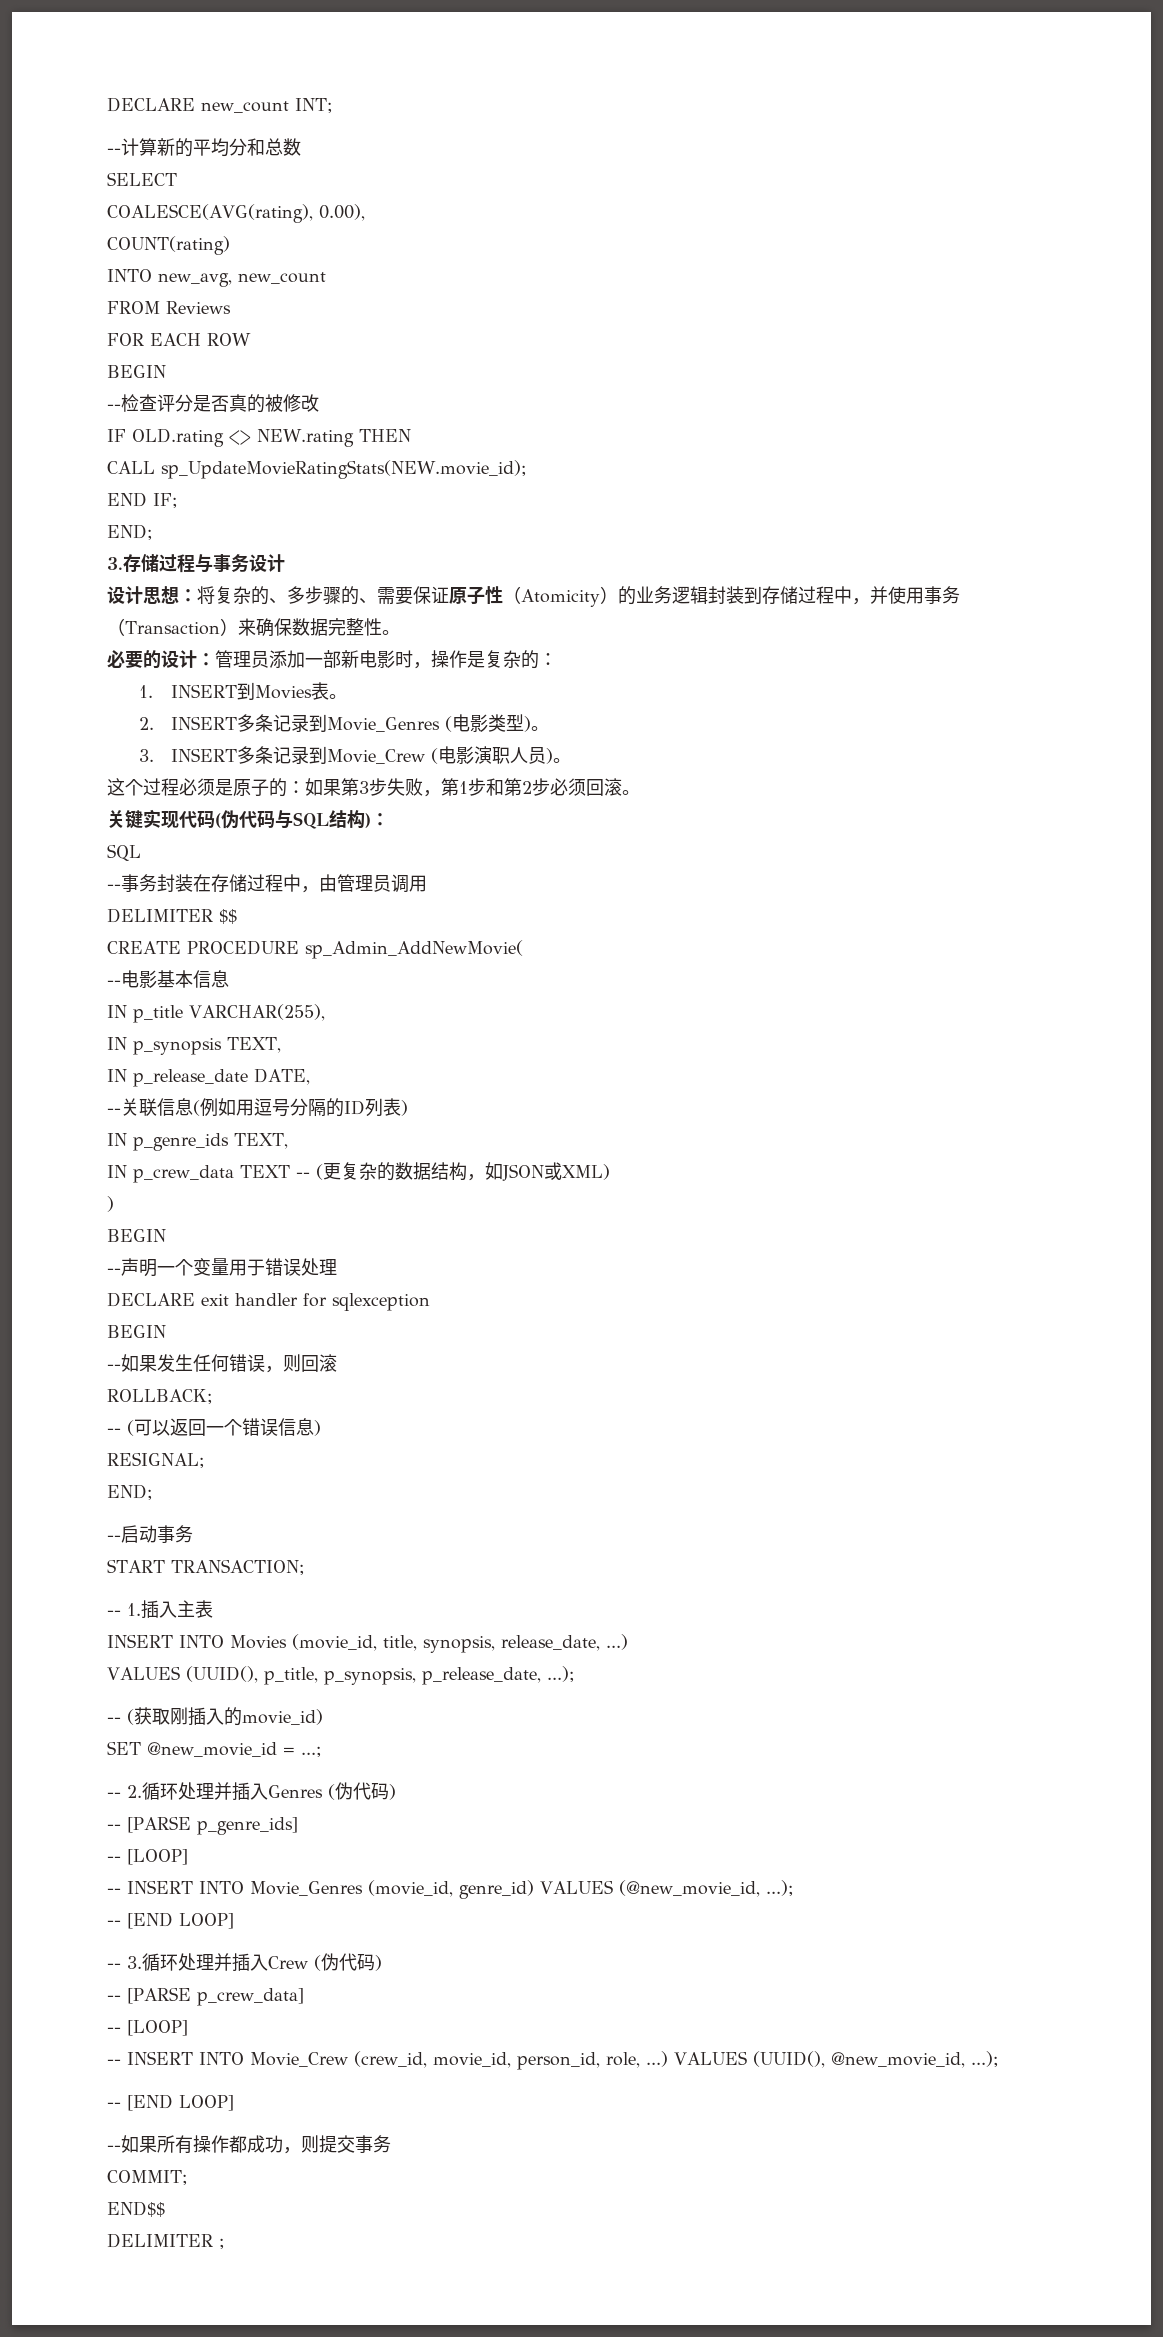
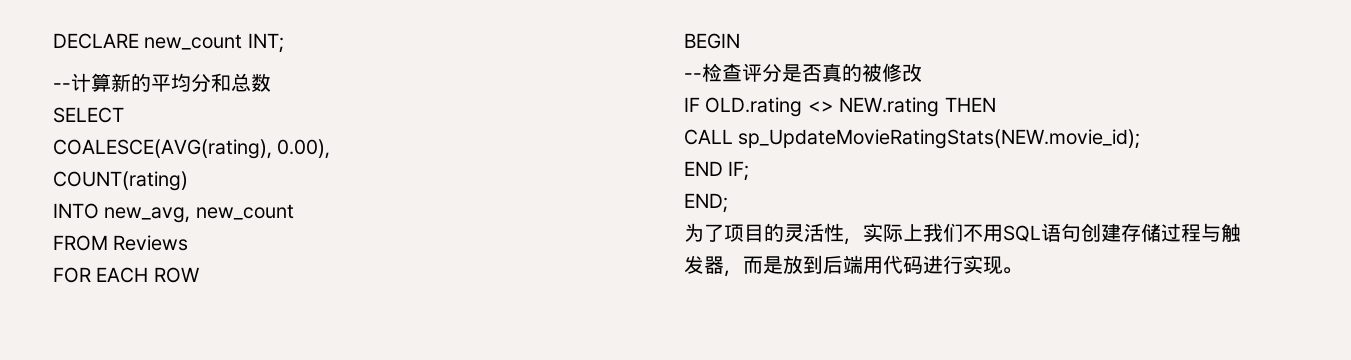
[107,554,285,573] [107,586,960,607] [107,618,400,637] [107,650,557,669] [138,682,347,700] [138,714,549,732] [138,746,571,764] [107,778,640,797] [107,809,389,829] [107,844,141,862] [107,874,427,893] [107,908,237,924] [107,940,523,959] [107,970,229,988] [107,1004,325,1023] [107,1037,281,1055] [107,1068,310,1087] [107,1098,408,1117] [107,1133,288,1151] [107,1162,610,1183] [107,1196,114,1212] [107,1229,166,1242] [107,1258,337,1277] [107,1292,430,1311] [107,1325,166,1338] [107,1354,337,1373] [107,1389,213,1404] [107,1418,321,1436] [107,1452,205,1468] [107,1484,153,1500] [107,1525,193,1543] [107,1559,305,1575] [107,1600,213,1619] [107,1634,628,1653] [107,1666,575,1685] [107,1707,323,1726] [107,1741,322,1757] [107,1782,396,1801] [107,1816,298,1835] [107,1849,188,1865] [107,1880,794,1899] [107,1912,234,1929] [107,1953,382,1972] [107,1987,304,2006] [107,2020,188,2036] [107,2051,999,2070] [107,2094,234,2111] [107,2135,391,2154] [107,2170,188,2185] [107,2201,165,2217] [107,2233,225,2249] 3.存储过程与事务设计 // 设计思想：将复杂的、多步骤的、需要保证原子性（Atomicity）的业务逻辑封装到存储过程中，并使用事务（Transaction）来确保数据完整性。 // 必要的设计：管理员添加一部新电影时，操作是复杂的： // 1. INSERT到Movies表。 // 2. INSERT多条记录到Movie_Genres (电影类型)。 // 3. INSERT多条记录到Movie_Crew (电影演职人员)。 // 这个过程必须是原子的：如果第3步失败，第1步和第2步必须回滚。 // 关键实现代码(伪代码与SQL结构)： // SQL // --事务封装在存储过程中，由管理员调用 // DELIMITER $$ // CREATE PROCEDURE sp_Admin_AddNewMovie( // --电影基本信息 // IN p_title VARCHAR(255), // IN p_synopsis TEXT, // IN p_release_date DATE, // --关联信息(例如用逗号分隔的ID列表) // IN p_genre_ids TEXT, // IN p_crew_data TEXT -- (更复杂的数据结构，如JSON或XML) // ) // BEGIN // --声明一个变量用于错误处理 // DECLARE exit handler for sqlexception // BEGIN // --如果发生任何错误，则回滚 // ROLLBACK; // -- (可以返回一个错误信息) // RESIGNAL; // END; // --启动事务 // START TRANSACTION; // -- 1.插入主表 // INSERT INTO Movies (movie_id, title, synopsis, release_date, ...) // VALUES (UUID(), p_title, p_synopsis, p_release_date, ...); // -- (获取刚插入的movie_id) // SET @new_movie_id = ...; // -- 2.循环处理并插入Genres (伪代码) // -- [PARSE p_genre_ids] // -- [LOOP] // -- INSERT INTO Movie_Genres (movie_id, genre_id) VALUES (@new_movie_id, ...); // -- [END LOOP] // -- 3.循环处理并插入Crew (伪代码) // -- [PARSE p_crew_data] // -- [LOOP] // -- INSERT INTO Movie_Crew (crew_id, movie_id, person_id, role, ...) VALUES (UUID(), @new_movie_id, ...); // -- [END LOOP] // --如果所有操作都成功，则提交事务 // COMMIT; // END$$ // DELIMITER ; -> [684,223,1241,245] [684,255,1022,277] 为了项目的灵活性，实际上我们不用SQL语句创建存储过程与触发器，而是放到后端用代码进行实现。

